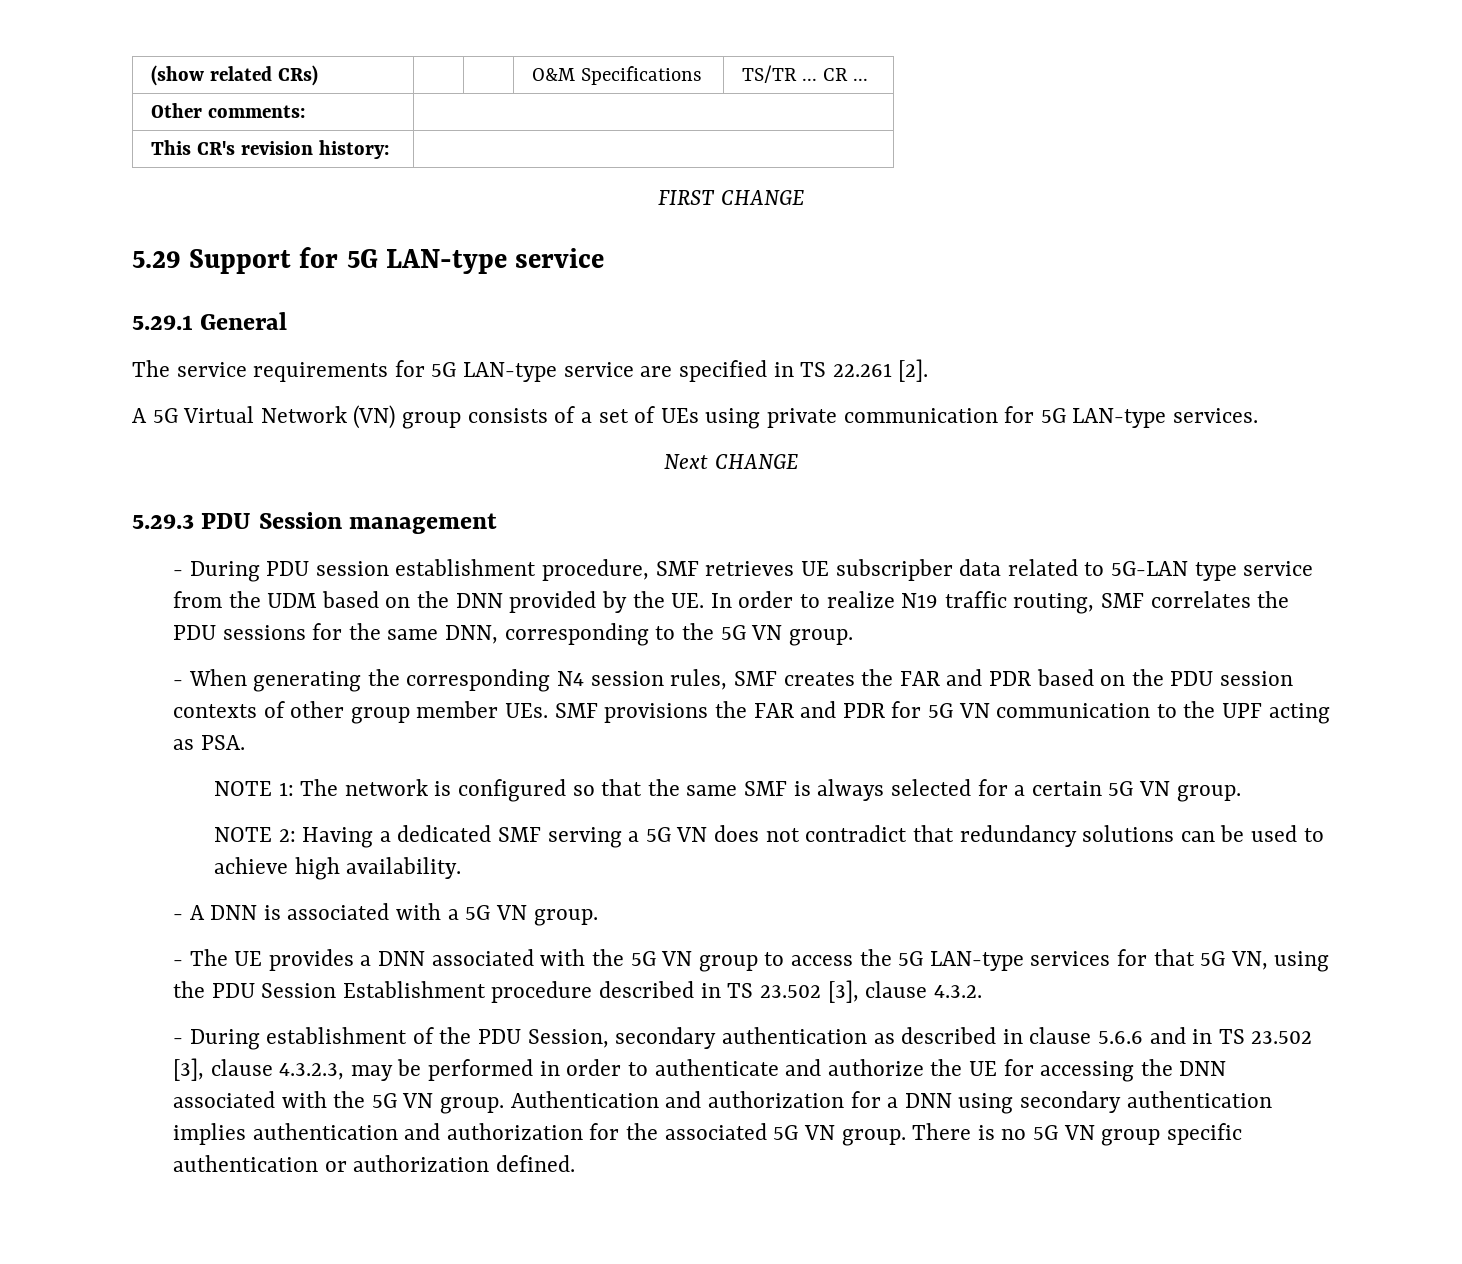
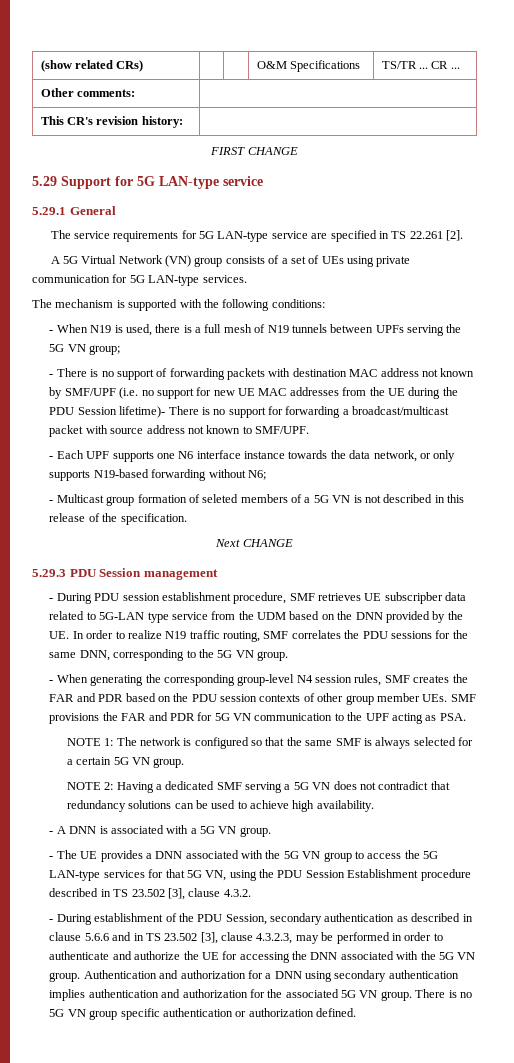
(1259, 415) none -> [32,299,325,311] [49,324,462,336] [49,344,121,355] [49,368,475,380] [49,387,458,399] [49,406,450,418] [49,425,310,437] [49,450,456,462] [49,469,266,481] [49,494,465,506] [49,513,187,525] // The mechanism is supported with the following conditions: // - When N19 is used, there is a full mesh of N19 tunnels between UPFs serving the 5G VN group; // - There is no support of forwarding packets with destination MAC address not known by SMF/UPF (i.e. no support for new UE MAC addresses from the UE during the PDU Session lifetime)- There is no support for forwarding a broadcast/multicast packet with source address not known to SMF/UPF. // - Each UPF supports one N6 interface instance towards the data network, or only supports N19-based forwarding without N6; // - Multicast group formation of seleted members of a 5G VN is not described in this release of the specification.
(551, 680) none -> [237,674,295,686] group-level

